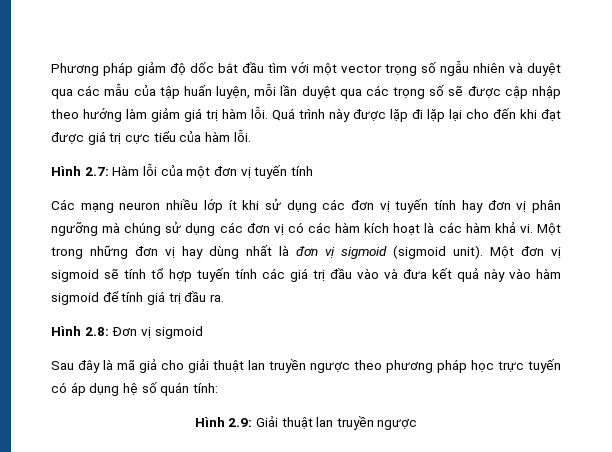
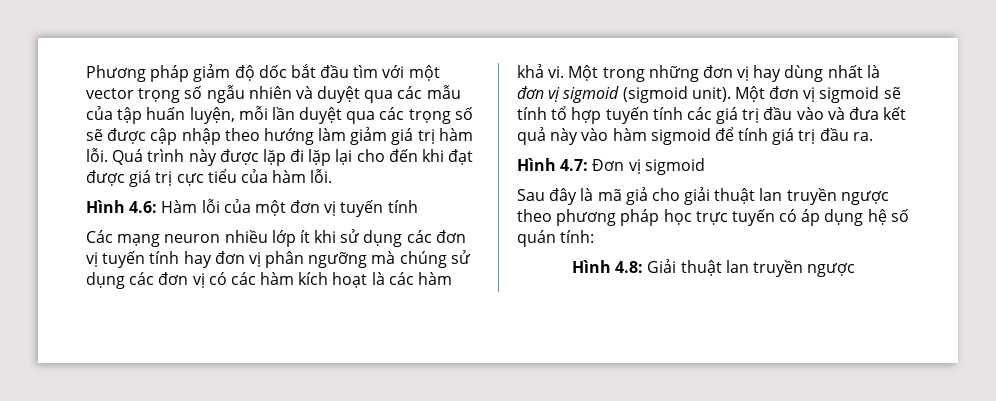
[84,167,109,176] 2.7: -> [129,201,158,213] 4.6:
[84,327,109,336] 2.8: -> [560,159,589,171] 4.7:
[228,418,253,427] 2.9: -> [615,261,644,273] 4.8:

